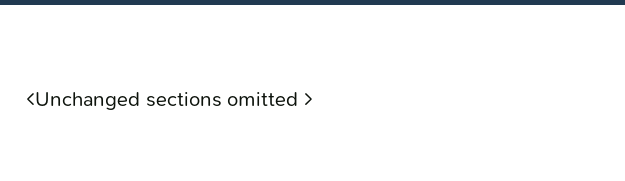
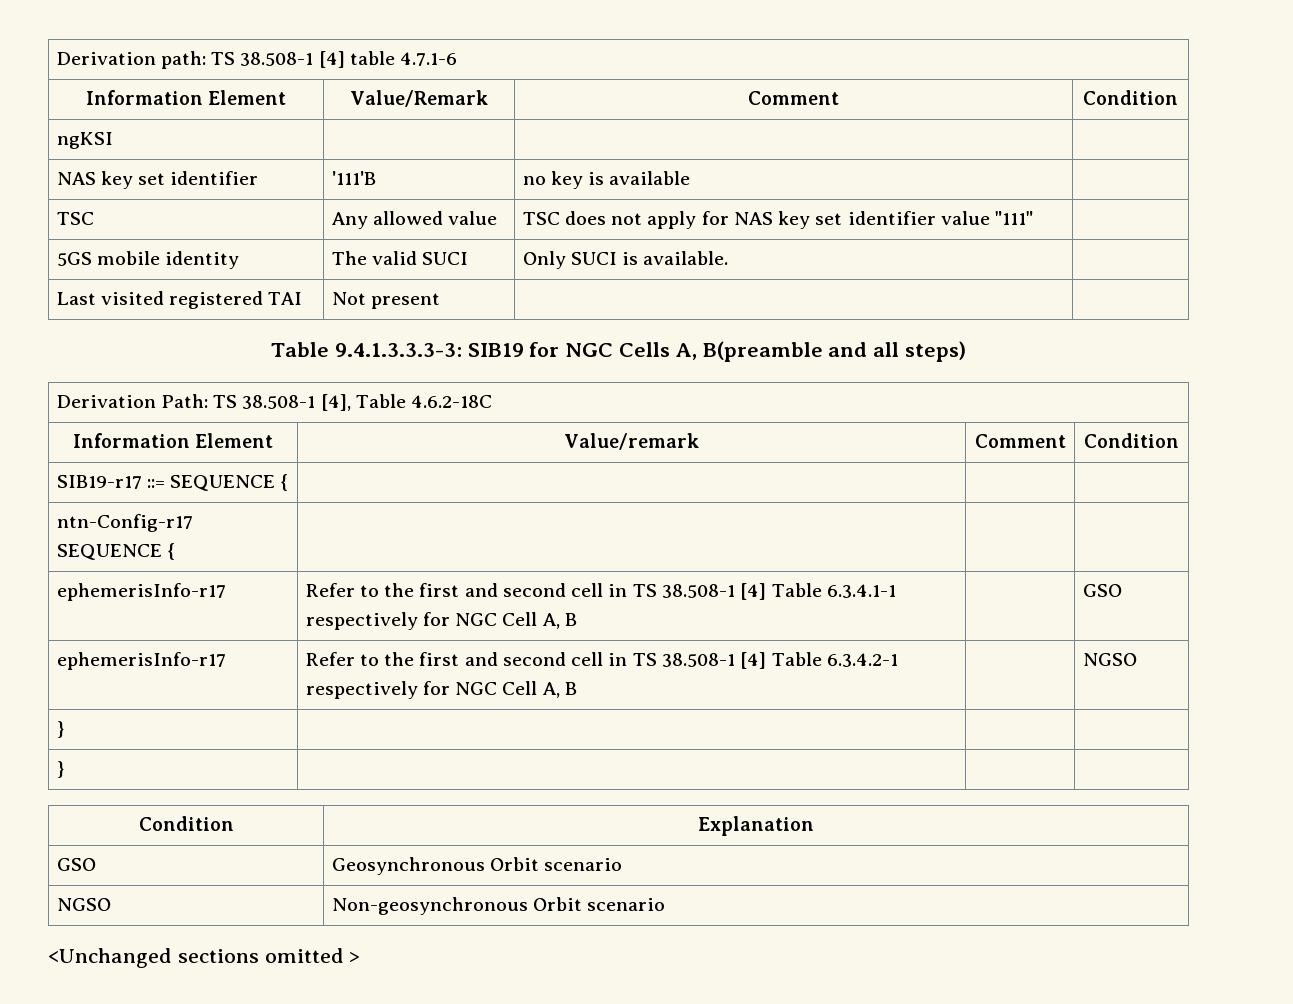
(26, 101) none -> [56,51,458,69] [85,90,287,105] [350,90,489,107] [748,91,839,105] [1083,90,1178,105] [56,132,113,149] [56,171,259,189] [331,171,376,185] [522,171,691,189] [56,212,94,225] [331,211,498,229] [522,211,1034,229] [56,251,240,269] [331,251,469,265] [522,251,729,269] [56,291,303,309] [331,292,440,309] [270,341,967,362] [56,394,493,411] [72,433,274,448] [564,433,700,450] [974,434,1066,448] [1084,433,1179,448] [56,474,289,491] [56,514,193,532] [56,543,175,560] [56,583,226,601] [305,583,896,600] [305,612,577,630] [1082,584,1122,597] [56,652,226,670] [305,652,898,669] [305,681,577,699] [1082,653,1137,666] [56,721,64,738] [56,761,64,778] [138,816,234,831] [698,816,814,836] [56,858,96,871] [331,857,623,875] [56,898,111,911] [331,897,666,915] Derivation path: TS 38.508-1 [4] table 4.7.1-6 // Information Element | Value/Remark | Comment | Condition // ngKSI | | | // NAS key set identifier | '111'B | no key is available | // TSC | Any allowed value | TSC does not apply for NAS key set identifier value "111" | // 5GS mobile identity | The valid SUCI | Only SUCI is available. | // Last visited registered TAI | Not present | | // Table 9.4.1.3.3.3-3: SIB19 for NGC Cells A, B(preamble and all steps) // Derivation Path: TS 38.508-1 [4], Table 4.6.2-18C // Information Element | Value/remark | Comment | Condition // SIB19-r17 ::= SEQUENCE { | | | // ntn-Config-r17 SEQUENCE { | | | // ephemerisInfo-r17 | Refer to the first and second cell in TS 38.508-1 [4] Table 6.3.4.1-1 respectively for NGC Cell A, B | | GSO // ephemerisInfo-r17 | Refer to the first and second cell in TS 38.508-1 [4] Table 6.3.4.2-1 respectively for NGC Cell A, B | | NGSO // } | | | // } | | | // Condition | Explanation // GSO | Geosynchronous Orbit scenario // NGSO | Non-geosynchronous Orbit scenario //

